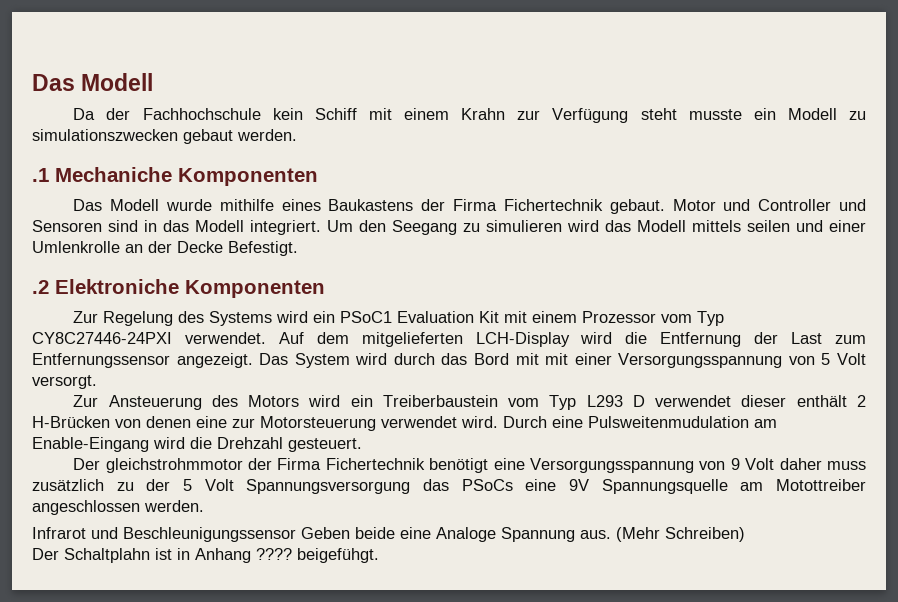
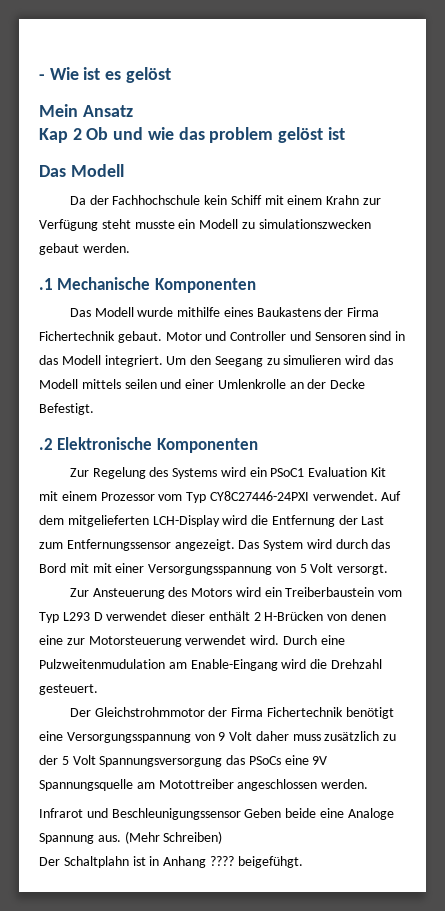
(32, 82) none -> [39,67,171,83] [39,104,133,117] [39,127,345,143] - Wie ist es gelöst // Mein Ansatz // Kap 2 Ob und wie das problem gelöst ist //
[55,167,172,182] Mechaniche -> [57,277,151,290] Mechanische
[55,279,179,294] Elektroniche -> [57,437,153,450] Elektronische
[588,416,749,428] Pulsweitenmudulation -> [39,659,165,669] Pulzweitenmudulation
[105,458,243,473] gleichstrohmmotor -> [94,707,205,717] Gleichstrohmmotor

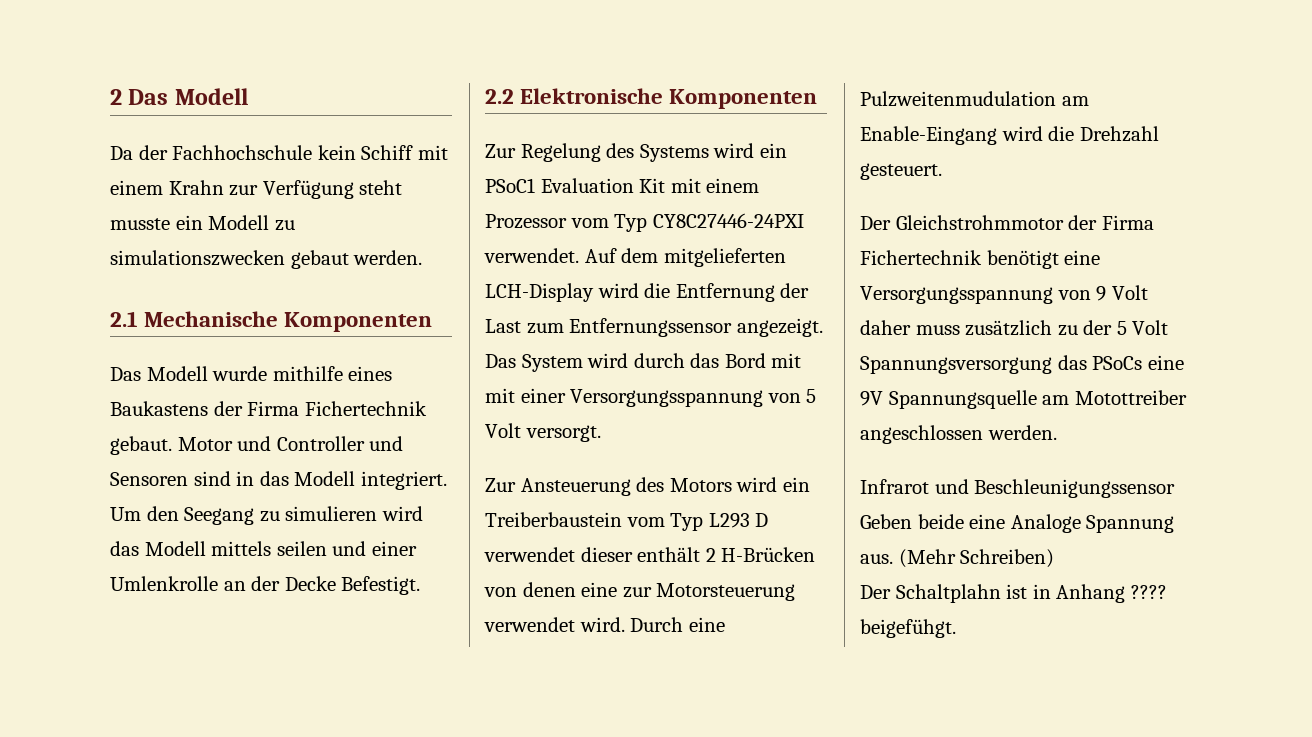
[39,67,171,83] [39,104,133,117] [39,127,345,143] - Wie ist es gelöst // Mein Ansatz // Kap 2 Ob und wie das problem gelöst ist // -> [110,89,122,105] 2
[39,278,53,290] .1 -> [110,311,138,327] 2.1
[39,438,53,450] .2 -> [485,89,514,104] 2.2

